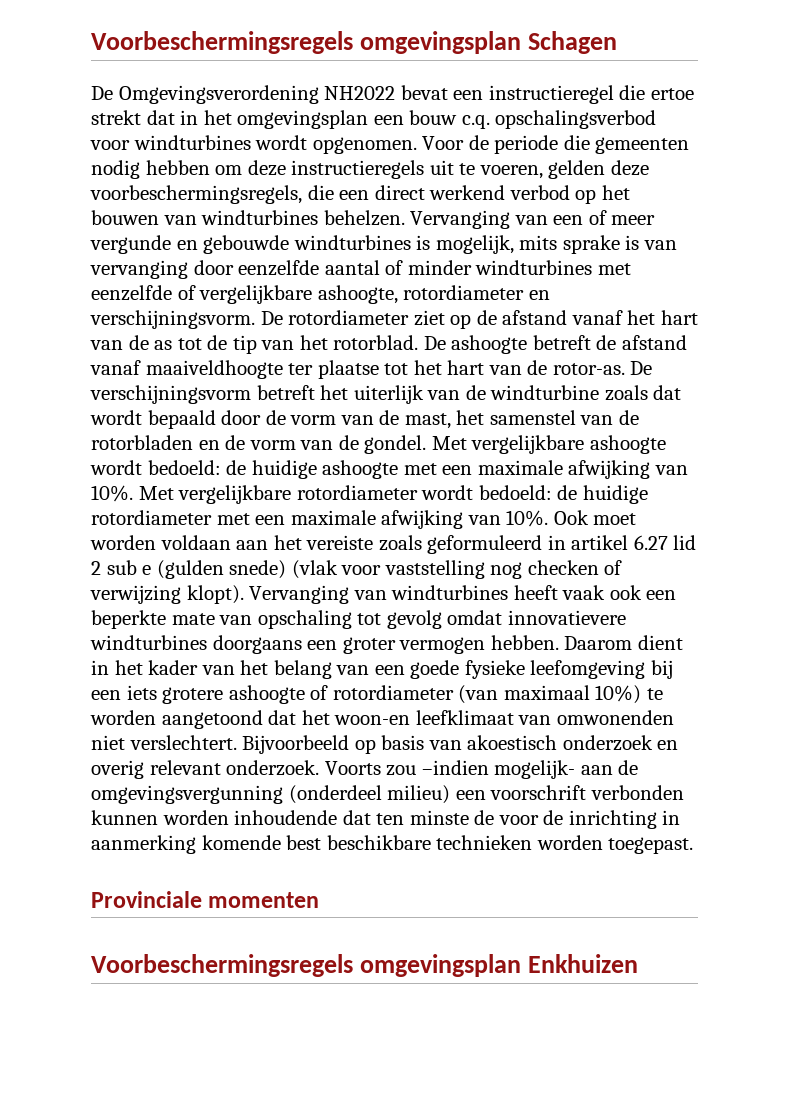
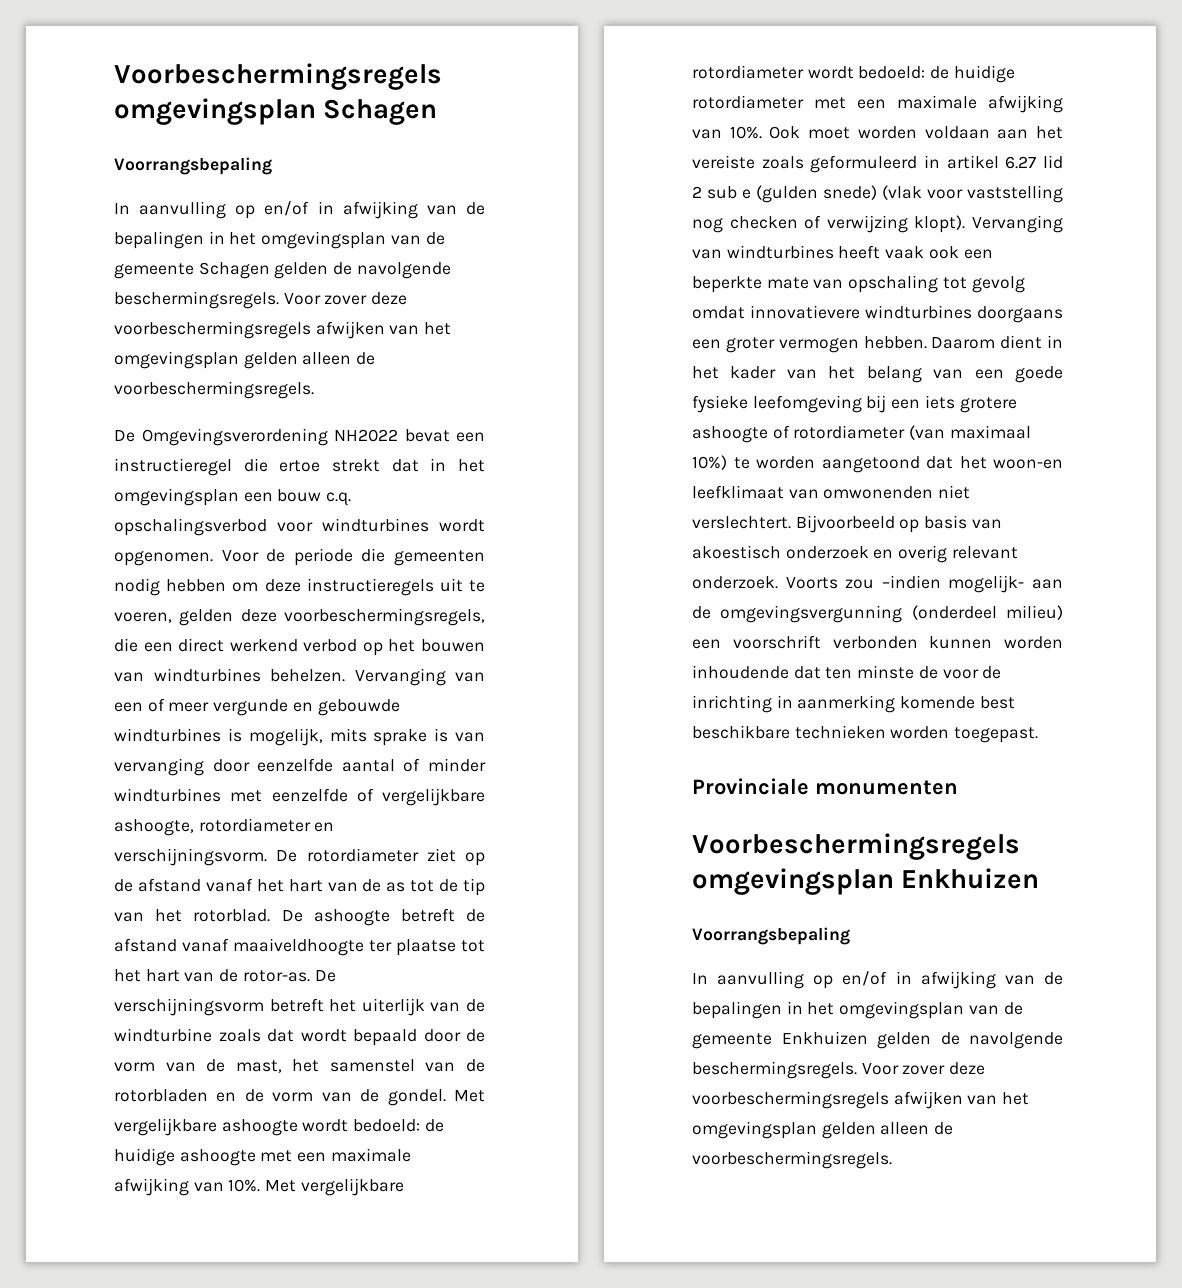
(618, 42) none -> [114,157,272,175] [114,201,485,219] [114,231,445,249] [114,262,451,279] [114,291,408,309] [114,321,452,339] [114,351,376,369] [114,381,314,399] // Voorrangsbepaling // In aanvulling op en/of in afwijking van de bepalingen in het omgevingsplan van de gemeente Schagen gelden de navolgende beschermingsregels. Voor zover deze voorbeschermingsregels afwijken van het omgevingsplan gelden alleen de voorbeschermingsregels.
[208,892,320,908] momenten -> [815,780,958,795] monumenten
(639, 963) none -> [692,927,850,945] [692,971,1063,989] [692,1001,1023,1019] [692,1031,1063,1049] [692,1061,986,1079] [692,1091,1030,1109] [692,1121,954,1139] [692,1151,892,1169] // Voorrangsbepaling // In aanvulling op en/of in afwijking van de bepalingen in het omgevingsplan van de gemeente Enkhuizen gelden de navolgende beschermingsregels. Voor zover deze voorbeschermingsregels afwijken van het omgevingsplan gelden alleen de voorbeschermingsregels.

